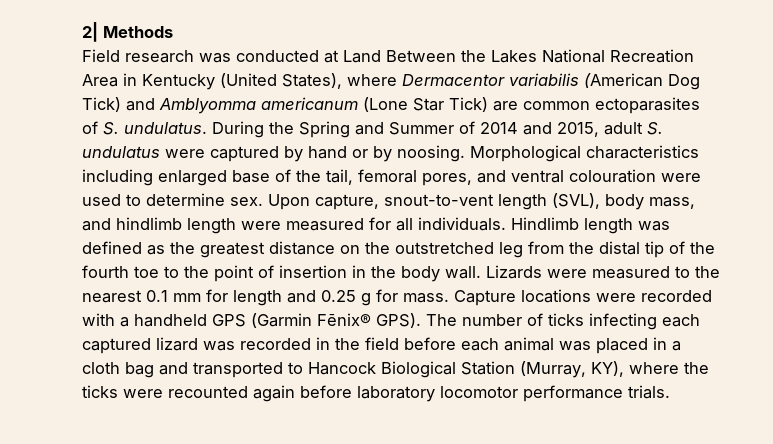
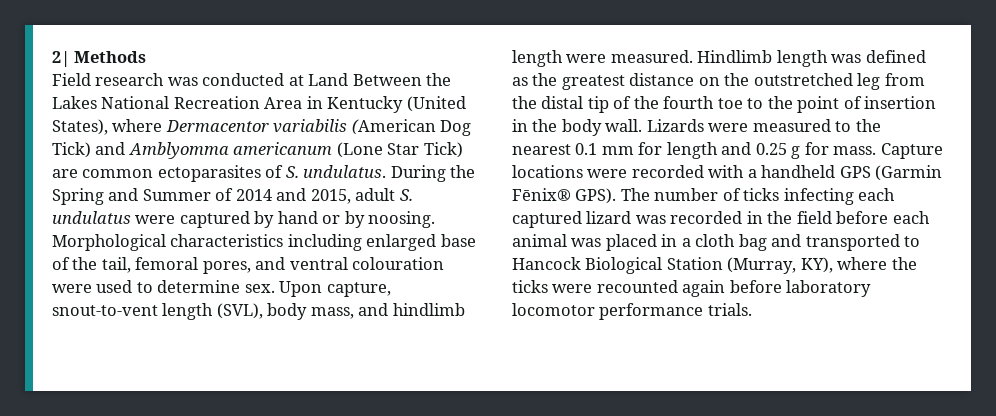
[286,217,506,231] measured for all individuals. -> [610,50,693,63] measured.

